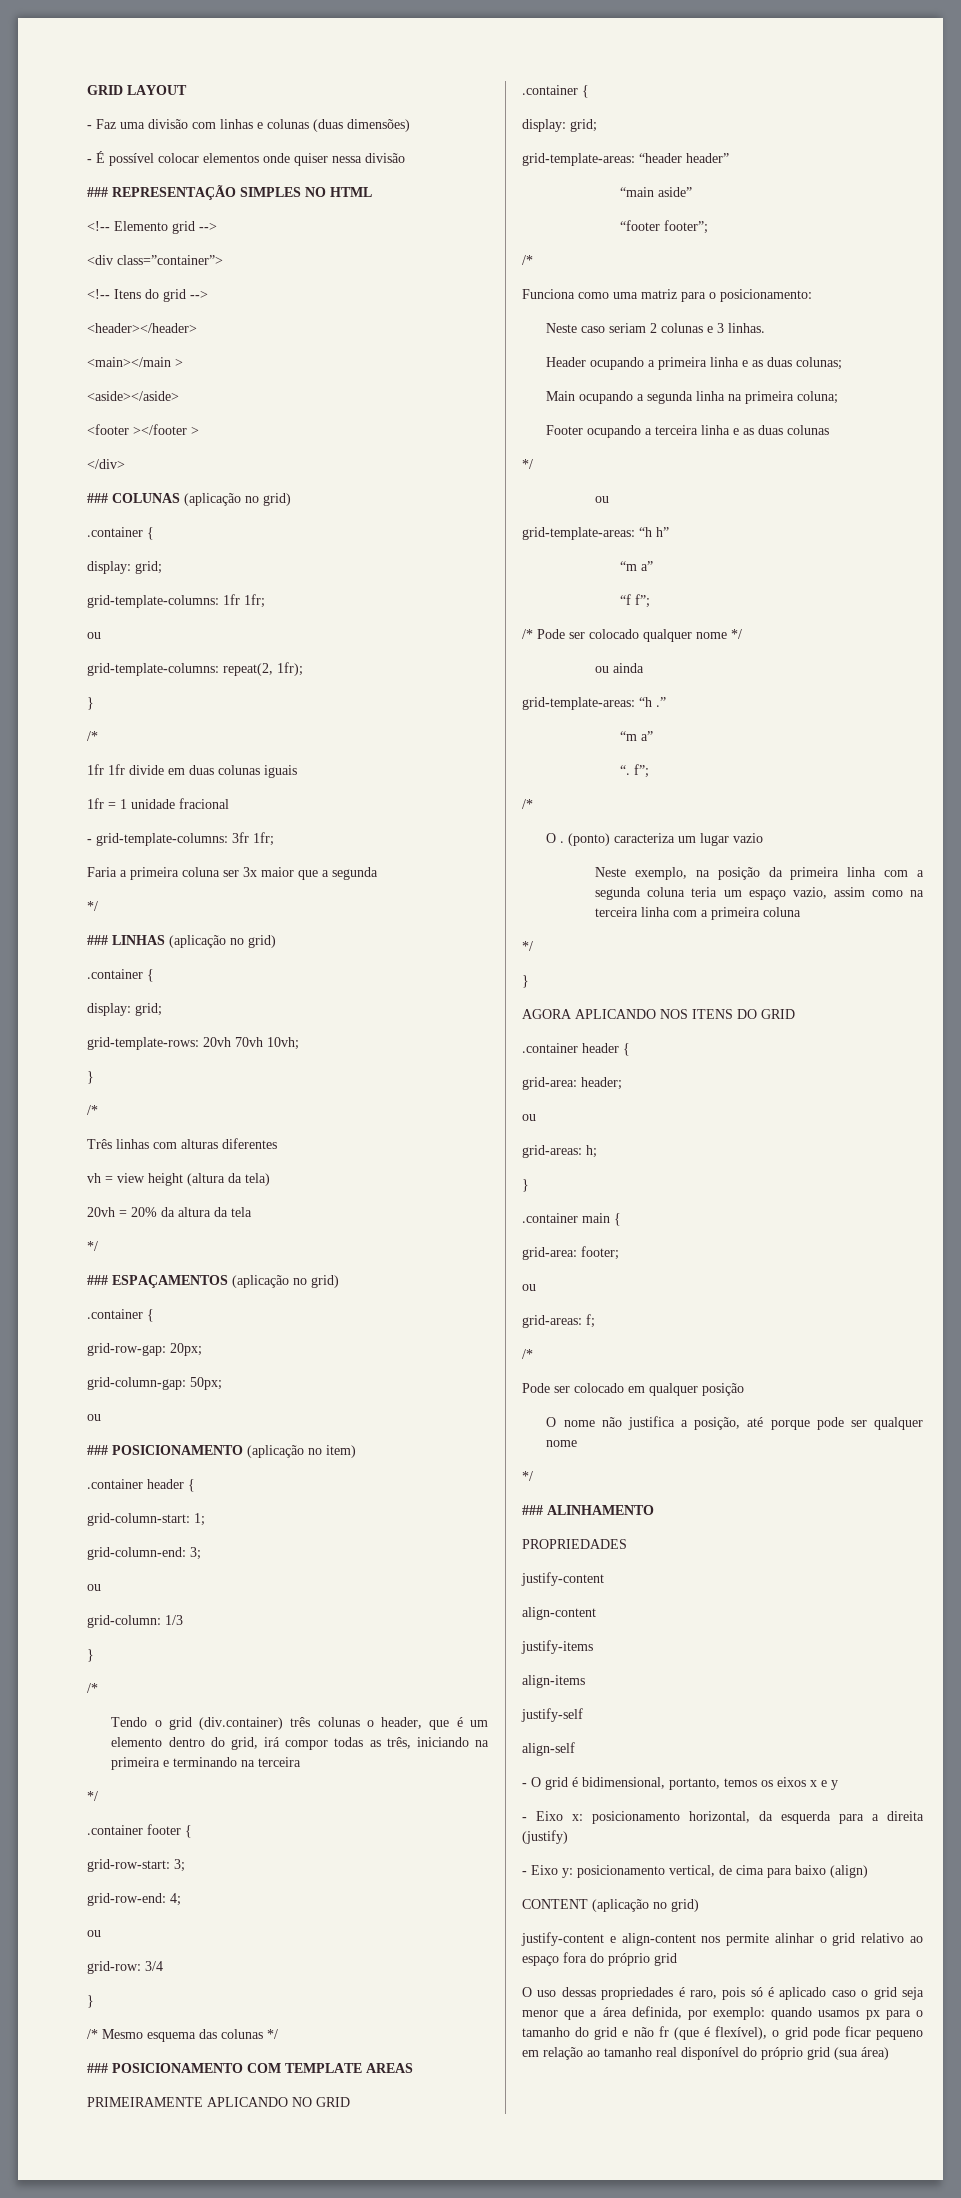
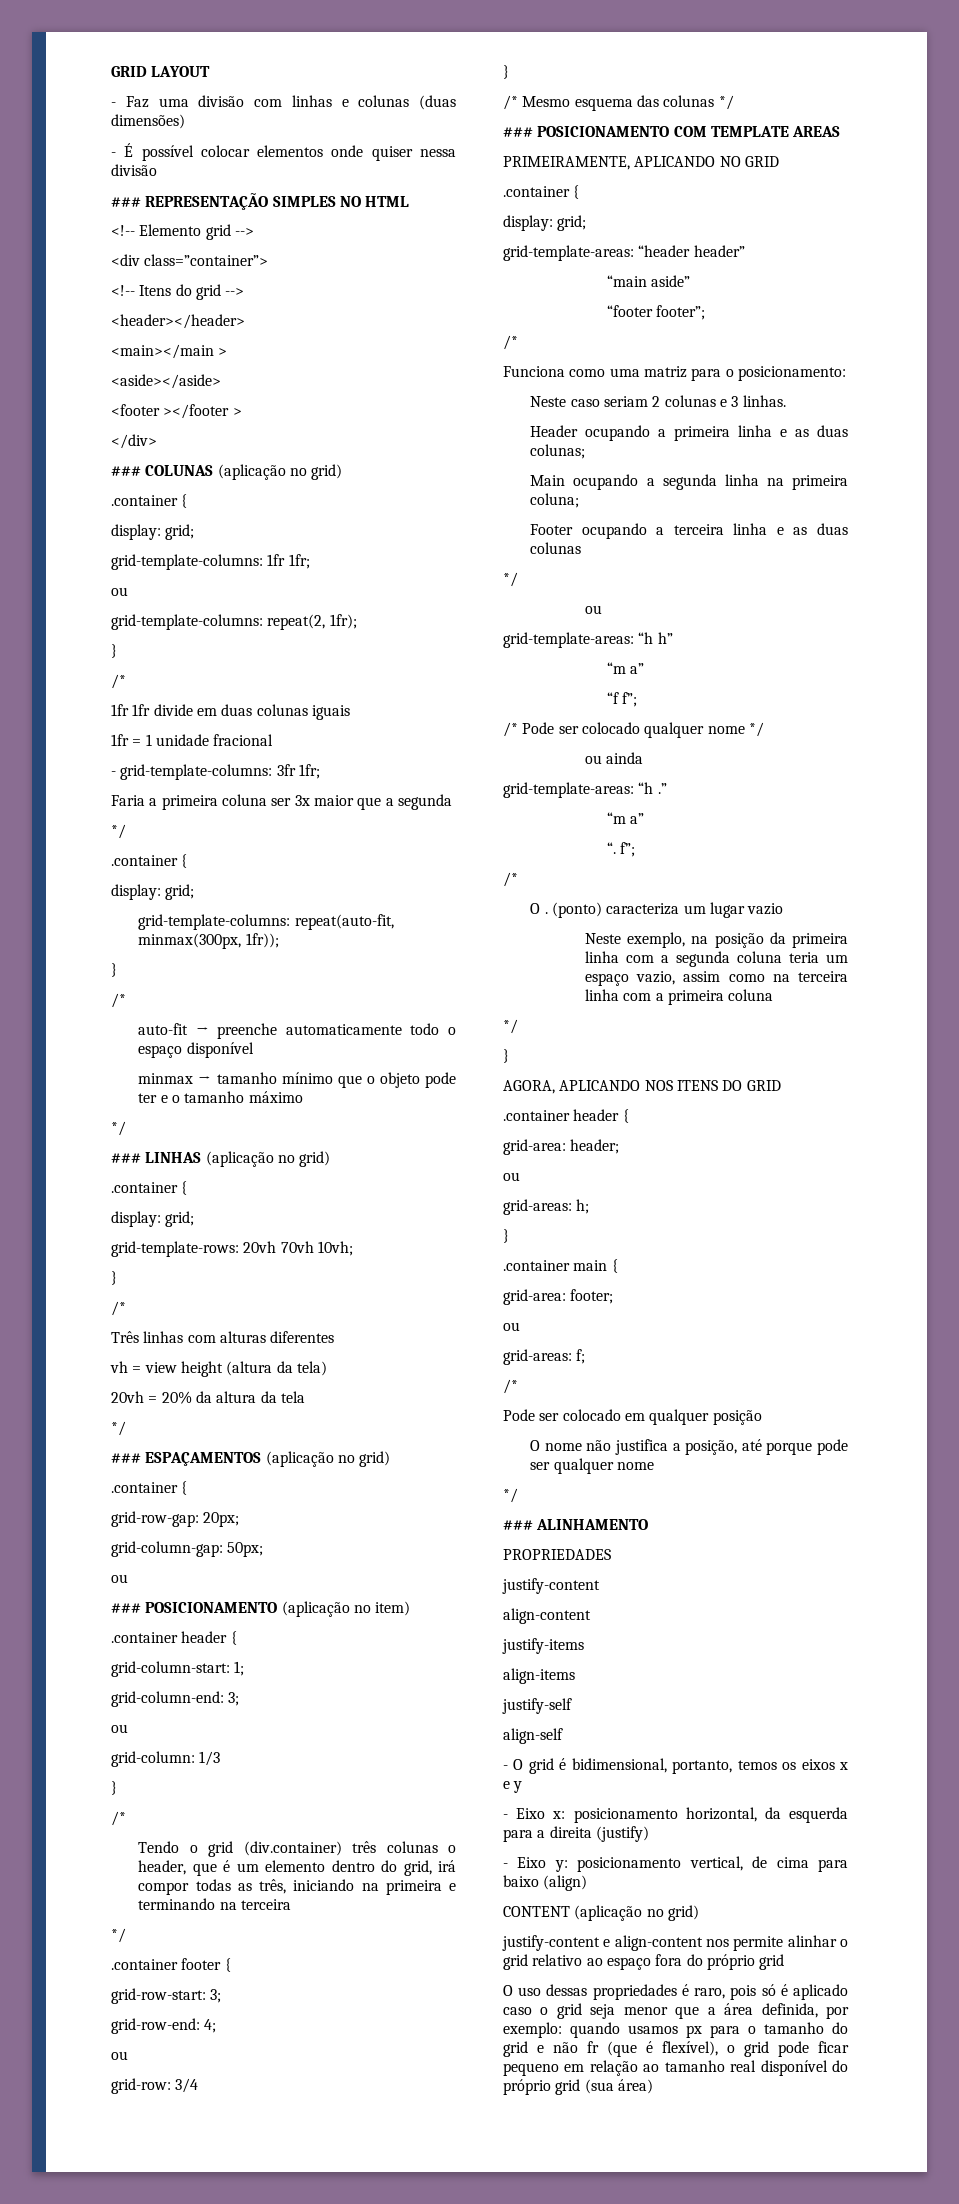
(98, 906) none -> [111,854,188,868] [111,884,195,900] [138,914,394,930] [138,933,279,949] [111,963,117,977] [111,993,126,1008] [138,1023,456,1039] [138,1042,254,1058] [138,1072,456,1088] [138,1091,303,1103] [111,1121,126,1136] // .container { // display: grid; // grid-template-columns: repeat(auto-fit, minmax(300px, 1fr)); // } // /* // auto-fit → preenche automaticamente todo o espaço disponível // minmax → tamanho mínimo que o objeto pode ter e o tamanho máximo // */
[87,2097,203,2107] PRIMEIRAMENTE -> [503,156,630,170] PRIMEIRAMENTE,
[522,1009,572,1019] AGORA -> [503,1080,555,1094] AGORA,

